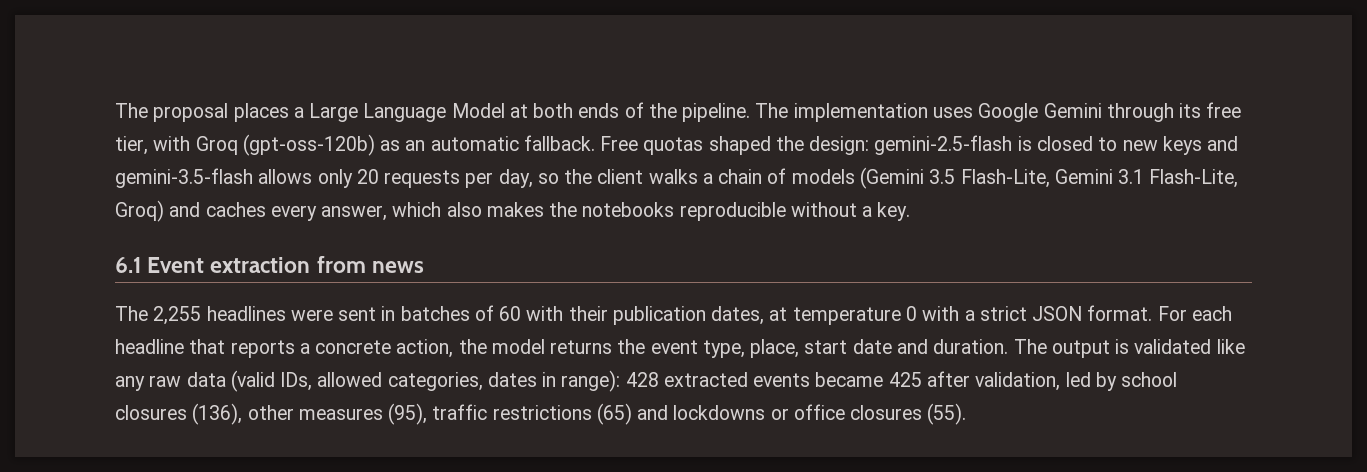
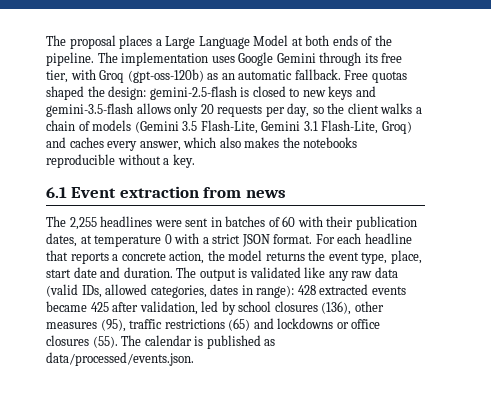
(967, 414) none -> [121,335,276,349] [46,352,194,366] The calendar is published as data/processed/events.json.

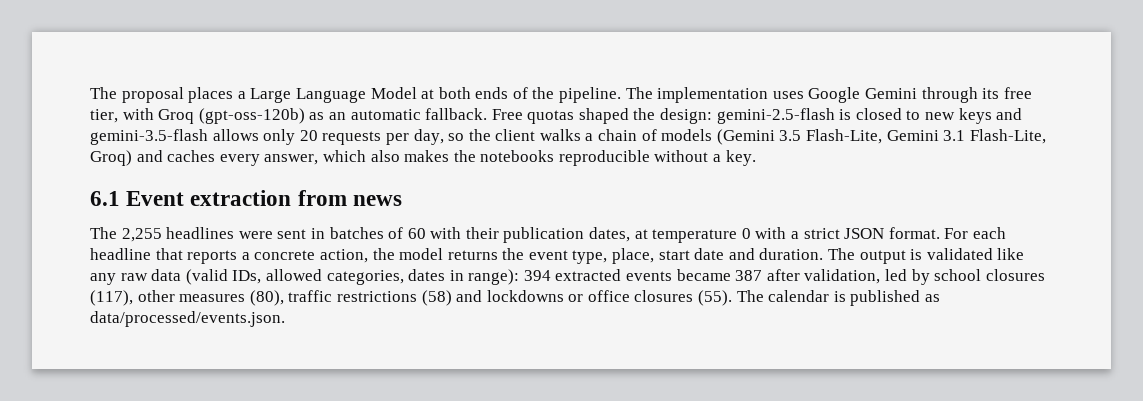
[297,285,316,295] 428 -> [523,270,551,281] 394
[90,302,109,312] 425 -> [735,270,763,281] 387
[321,301,352,315] (136), -> [90,290,133,306] (117),
[100,319,126,332] (95), -> [249,290,284,306] (80),
[228,318,251,331] (65) -> [421,290,452,306] (58)

